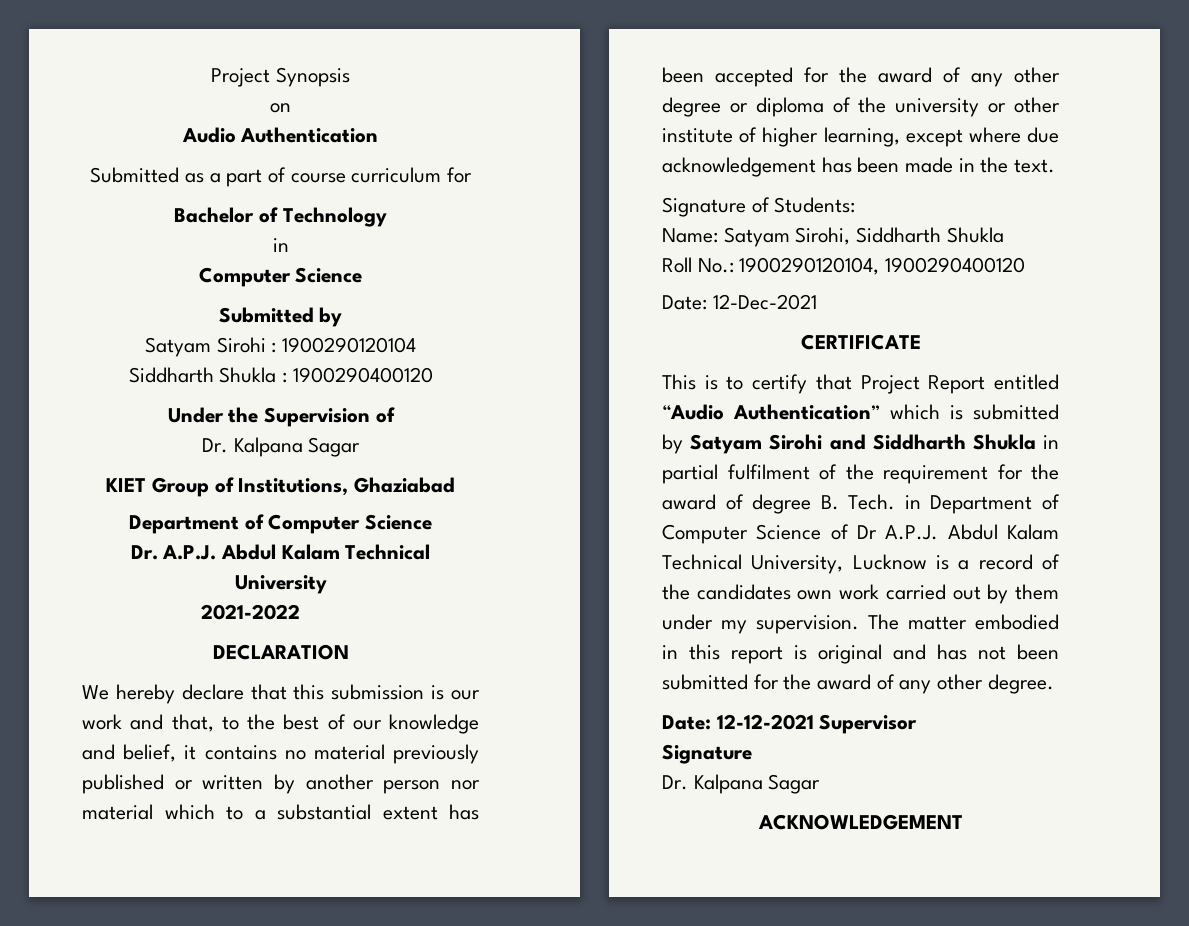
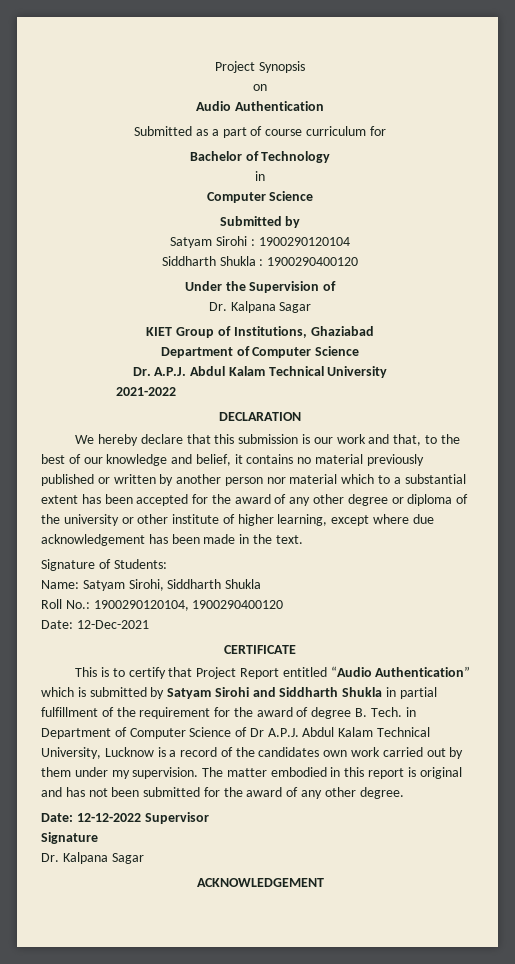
[727,464,810,480] fulfilment -> [41,707,98,717] fulfillment
[716,714,814,730] 12-12-2021 -> [76,813,141,822] 12-12-2022

